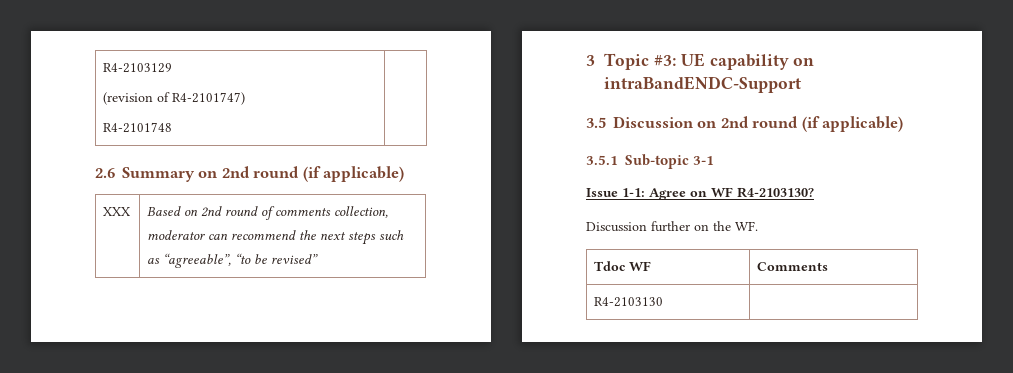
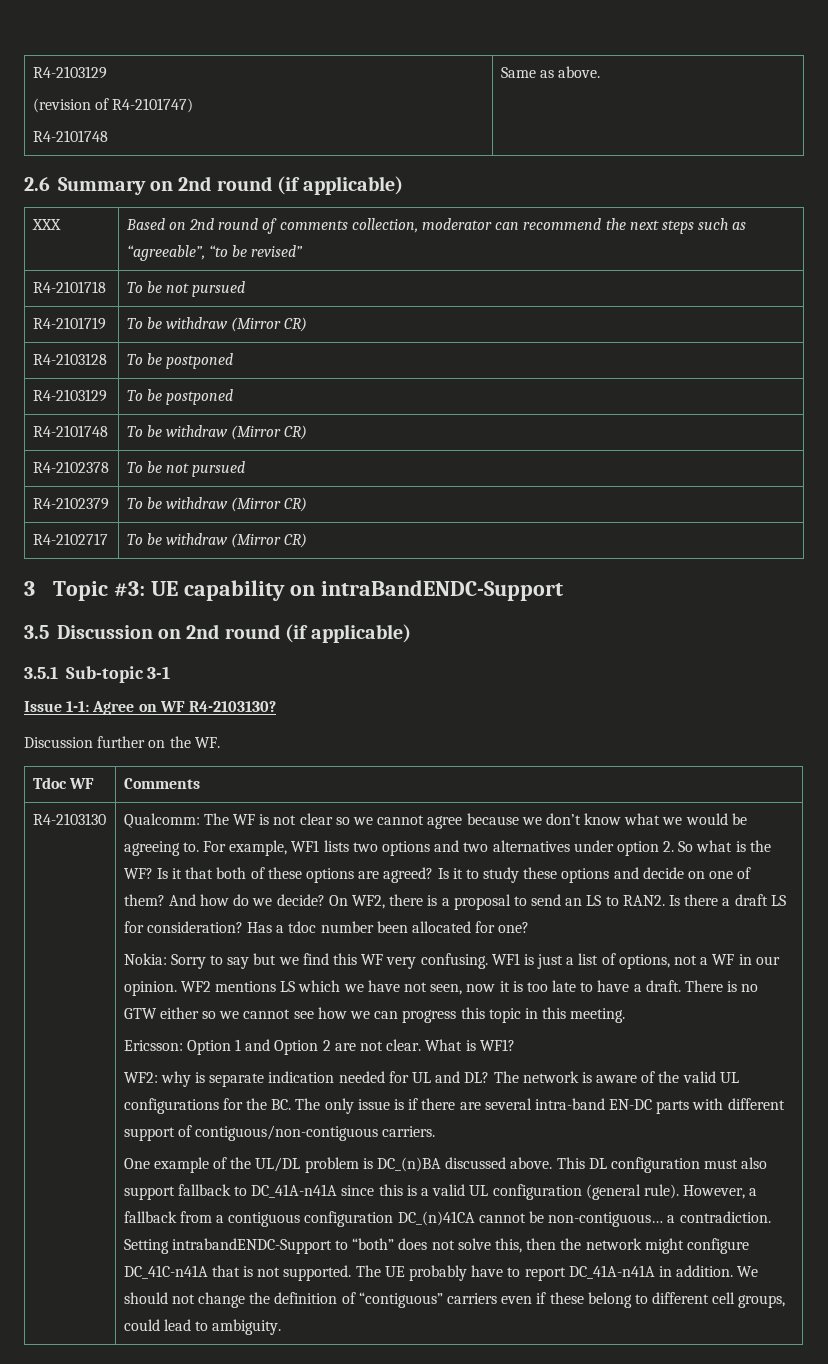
(173, 127) none -> [500,66,601,78] Same as above.
(319, 259) none -> [32,281,106,293] [126,281,246,297] [32,317,106,330] [126,317,308,332] [32,353,107,365] [126,353,234,369] [32,389,107,402] [126,389,234,405] [32,425,108,437] [126,425,308,440] [32,461,109,473] [126,461,246,477] [32,497,109,510] [126,497,308,512] [32,533,108,545] [126,533,308,548] // R4-2101718 | To be not pursued // R4-2101719 | To be withdraw (Mirror CR) // R4-2103128 | To be postponed // R4-2103129 | To be postponed // R4-2101748 | To be withdraw (Mirror CR) // R4-2102378 | To be not pursued // R4-2102379 | To be withdraw (Mirror CR) // R4-2102717 | To be withdraw (Mirror CR)
(664, 302) none -> [123,813,747,829] [123,840,771,856] [123,867,752,883] [123,894,786,910] [123,921,530,933] [123,953,780,969] [123,980,759,996] [123,1007,626,1023] [123,1039,515,1055] [123,1071,739,1087] [123,1098,785,1114] [123,1125,436,1141] [123,1157,768,1173] [123,1184,758,1200] [123,1211,771,1227] [123,1238,749,1254] [123,1265,759,1281] [123,1292,786,1308] [123,1319,282,1335] Qualcomm: The WF is not clear so we cannot agree because we don’t know what we would be agreeing to. For example, WF1 lists two options and two alternatives under option 2. So what is the WF? Is it that both of these options are agreed? Is it to study these options and decide on one of them? And how do we decide? On WF2, there is a proposal to send an LS to RAN2. Is there a draft LS for consideration? Has a tdoc number been allocated for one? // Nokia: Sorry to say but we find this WF very confusing. WF1 is just a list of options, not a WF in our opinion. WF2 mentions LS which we have not seen, now it is too late to have a draft. There is no GTW either so we cannot see how we can progress this topic in this meeting. // Ericsson: Option 1 and Option 2 are not clear. What is WF1? // WF2: why is separate indication needed for UL and DL? The network is aware of the valid UL configurations for the BC. The only issue is if there are several intra-band EN-DC parts with different support of contiguous/non-contiguous carriers. // One example of the UL/DL problem is DC_(n)BA discussed above. This DL configuration must also support fallback to DC_41A-n41A since this is a valid UL configuration (general rule). However, a fallback from a contiguous configuration DC_(n)41CA cannot be non-contiguous… a contradiction. Setting intrabandENDC-Support to “both” does not solve this, then the network might configure DC_41C-n41A that is not supported. The UE probably have to report DC_41A-n41A in addition. We should not change the definition of “contiguous” carriers even if these belong to different cell groups, could lead to ambiguity.

